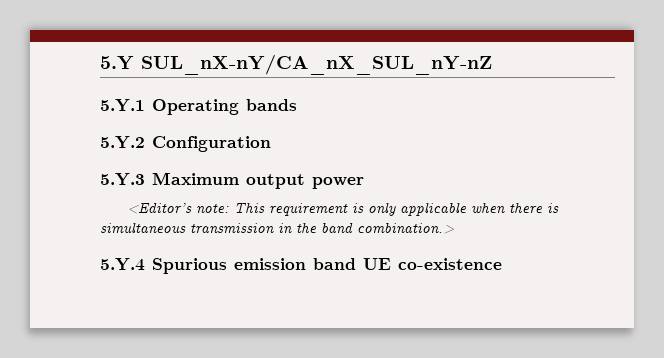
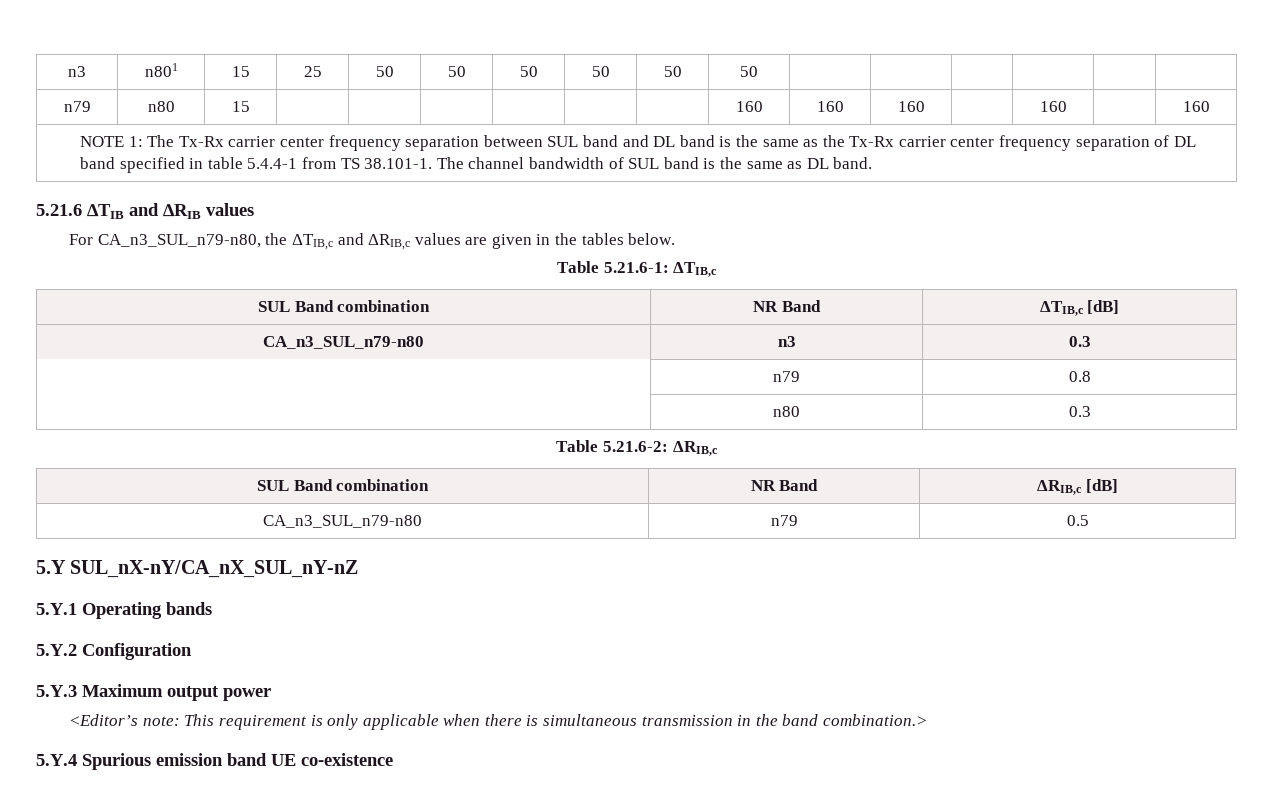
(100, 63) none -> [68,66,86,77] [144,63,178,77] [231,66,250,77] [303,66,322,77] [375,66,394,77] [447,66,466,77] [519,66,538,77] [591,66,610,77] [663,66,682,77] [740,66,758,77] [63,101,91,112] [147,101,175,112] [231,101,250,112] [735,101,763,112] [816,101,844,112] [897,101,925,112] [1039,101,1067,112] [1182,101,1210,112] [80,135,1196,151] [80,157,873,173] [36,203,254,219] [69,233,676,250] [556,261,718,277] [257,300,431,312] [753,300,821,312] [1039,300,1120,316] [263,336,424,349] [777,336,796,347] [1068,336,1091,347] [773,371,800,382] [1068,371,1091,382] [773,406,800,417] [1068,406,1091,417] [556,440,718,456] [256,479,430,491] [750,479,819,491] [1037,479,1118,495] [263,515,422,528] [770,515,798,526] [1066,515,1089,526] n3 | n801 | 15 | 25 | 50 | 50 | 50 | 50 | 50 | 50 | | | | | | // n79 | n80 | 15 | | | | | | | 160 | 160 | 160 | | 160 | | 160 // NOTE 1: The Tx-Rx carrier center frequency separation between SUL band and DL band is the same as the Tx-Rx carrier center frequency separation of DL band specified in table 5.4.4-1 from TS 38.101-1. The channel bandwidth of SUL band is the same as DL band. // 5.21.6 ∆TIB and ∆RIB values // For CA_n3_SUL_n79-n80, the ΔTIB,c and ΔRIB,c values are given in the tables below. // Table 5.21.6-1: ΔTIB,c // SUL Band combination | NR Band | ΔTIB,c [dB] // CA_n3_SUL_n79-n80 | n3 | 0.3 // | n79 | 0.8 // | n80 | 0.3 // Table 5.21.6-2: ΔRIB,c // SUL Band combination | NR Band | ΔRIB,c [dB] // CA_n3_SUL_n79-n80 | n79 | 0.5 //

